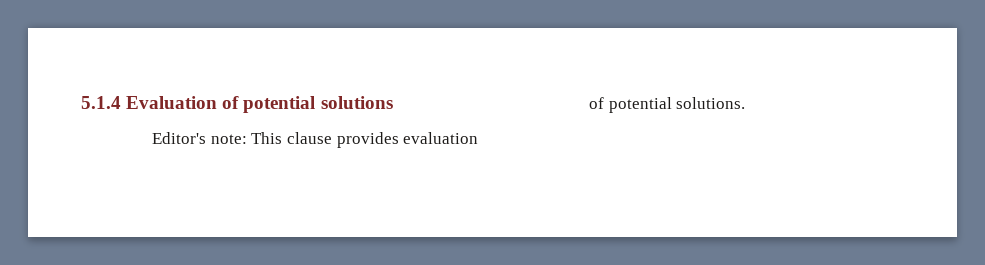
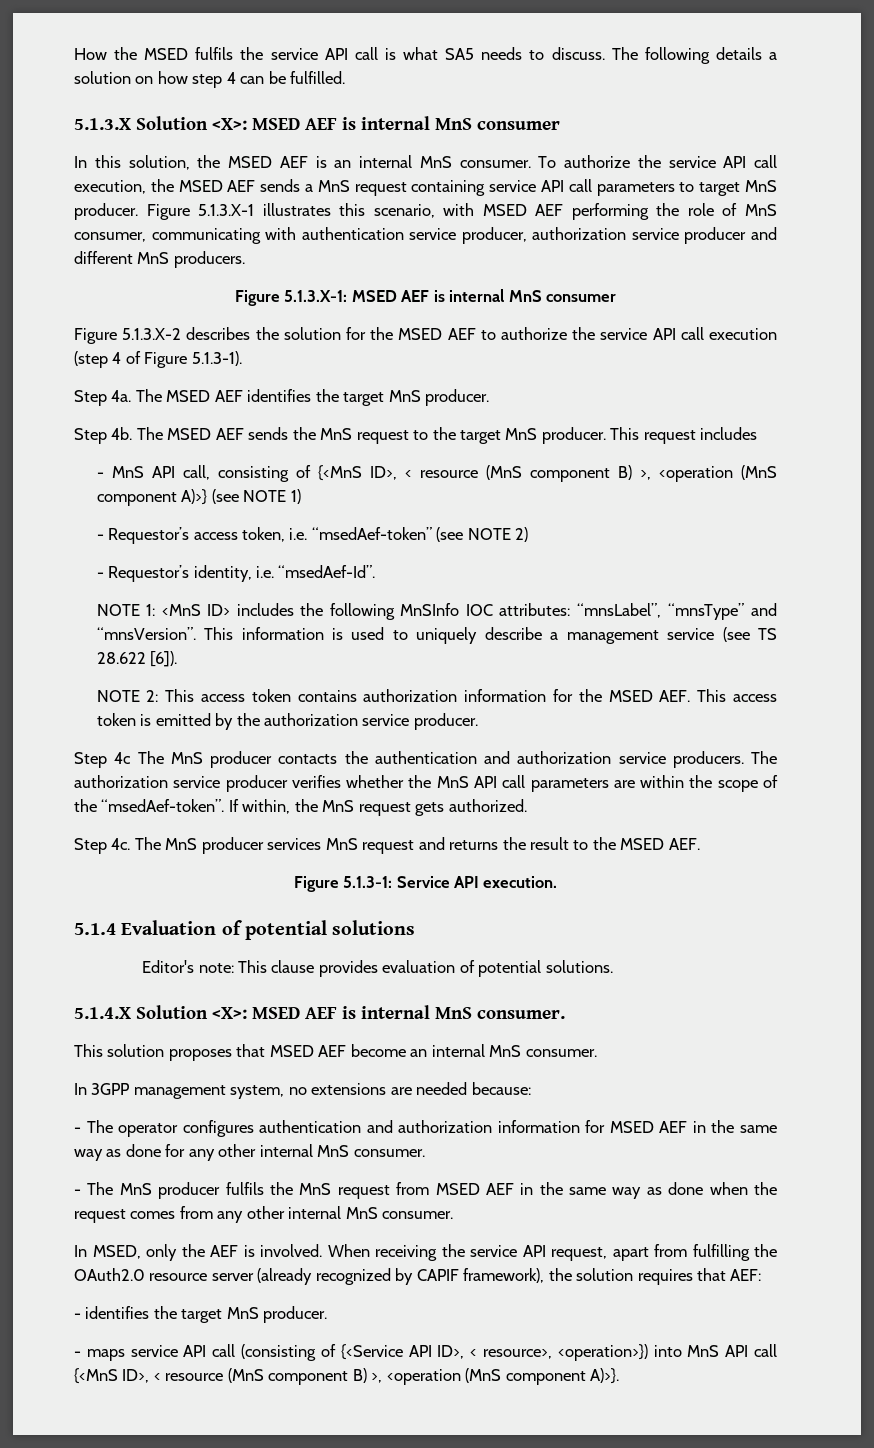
(81, 102) none -> [74,47,778,64] [74,71,346,88] [74,116,560,130] [74,155,777,170] [74,179,777,196] [74,203,778,220] [74,227,777,244] [74,251,245,268] [234,289,617,306] [74,327,778,344] [74,351,242,368] [74,389,490,406] [74,427,758,444] [96,465,777,482] [96,489,301,506] [96,527,529,544] [96,565,376,582] [96,603,777,620] [96,627,777,644] [96,651,178,667] [96,689,777,702] [96,713,478,730] [74,751,777,768] [74,775,779,792] [74,799,527,816] [74,837,700,854] [293,876,558,892] How the MSED fulfils the service API call is what SA5 needs to discuss. The following details a solution on how step 4 can be fulfilled. // 5.1.3.X Solution <X>: MSED AEF is internal MnS consumer // In this solution, the MSED AEF is an internal MnS consumer. To authorize the service API call execution, the MSED AEF sends a MnS request containing service API call parameters to target MnS producer. Figure 5.1.3.X-1 illustrates this scenario, with MSED AEF performing the role of MnS consumer, communicating with authentication service producer, authorization service producer and different MnS producers. // Figure 5.1.3.X-1: MSED AEF is internal MnS consumer // Figure 5.1.3.X-2 describes the solution for the MSED AEF to authorize the service API call execution (step 4 of Figure 5.1.3-1). // Step 4a. The MSED AEF identifies the target MnS producer. // Step 4b. The MSED AEF sends the MnS request to the target MnS producer. This request includes // - MnS API call, consisting of {<MnS ID>, < resource (MnS component B) >, <operation (MnS component A)>} (see NOTE 1) // - Requestor’s access token, i.e. “msedAef-token” (see NOTE 2) // - Requestor’s identity, i.e. “msedAef-Id”. // NOTE 1: <MnS ID> includes the following MnSInfo IOC attributes: “mnsLabel”, “mnsType” and “mnsVersion”. This information is used to uniquely describe a management service (see TS 28.622 [6]). // NOTE 2: This access token contains authorization information for the MSED AEF. This access token is emitted by the authorization service producer. // Step 4c The MnS producer contacts the authentication and authorization service producers. The authorization service producer verifies whether the MnS API call parameters are within the scope of the “msedAef-token”. If within, the MnS request gets authorized. // Step 4c. The MnS producer services MnS request and returns the result to the MSED AEF. // Figure 5.1.3-1: Service API execution. //
(746, 103) none -> [74,1005,565,1019] [74,1044,597,1061] [74,1082,531,1099] [74,1120,778,1137] [74,1144,425,1161] [74,1182,778,1199] [74,1206,454,1223] [74,1244,777,1261] [74,1268,762,1285] [74,1306,328,1323] [74,1344,777,1361] [74,1368,620,1385] // 5.1.4.X Solution <X>: MSED AEF is internal MnS consumer. // This solution proposes that MSED AEF become an internal MnS consumer. // In 3GPP management system, no extensions are needed because: // - The operator configures authentication and authorization information for MSED AEF in the same way as done for any other internal MnS consumer. // - The MnS producer fulfils the MnS request from MSED AEF in the same way as done when the request comes from any other internal MnS consumer. // In MSED, only the AEF is involved. When receiving the service API request, apart from fulfilling the OAuth2.0 resource server (already recognized by CAPIF framework), the solution requires that AEF: // - identifies the target MnS producer. // - maps service API call (consisting of {<Service API ID>, < resource>, <operation>}) into MnS API call {<MnS ID>, < resource (MnS component B) >, <operation (MnS component A)>}.

